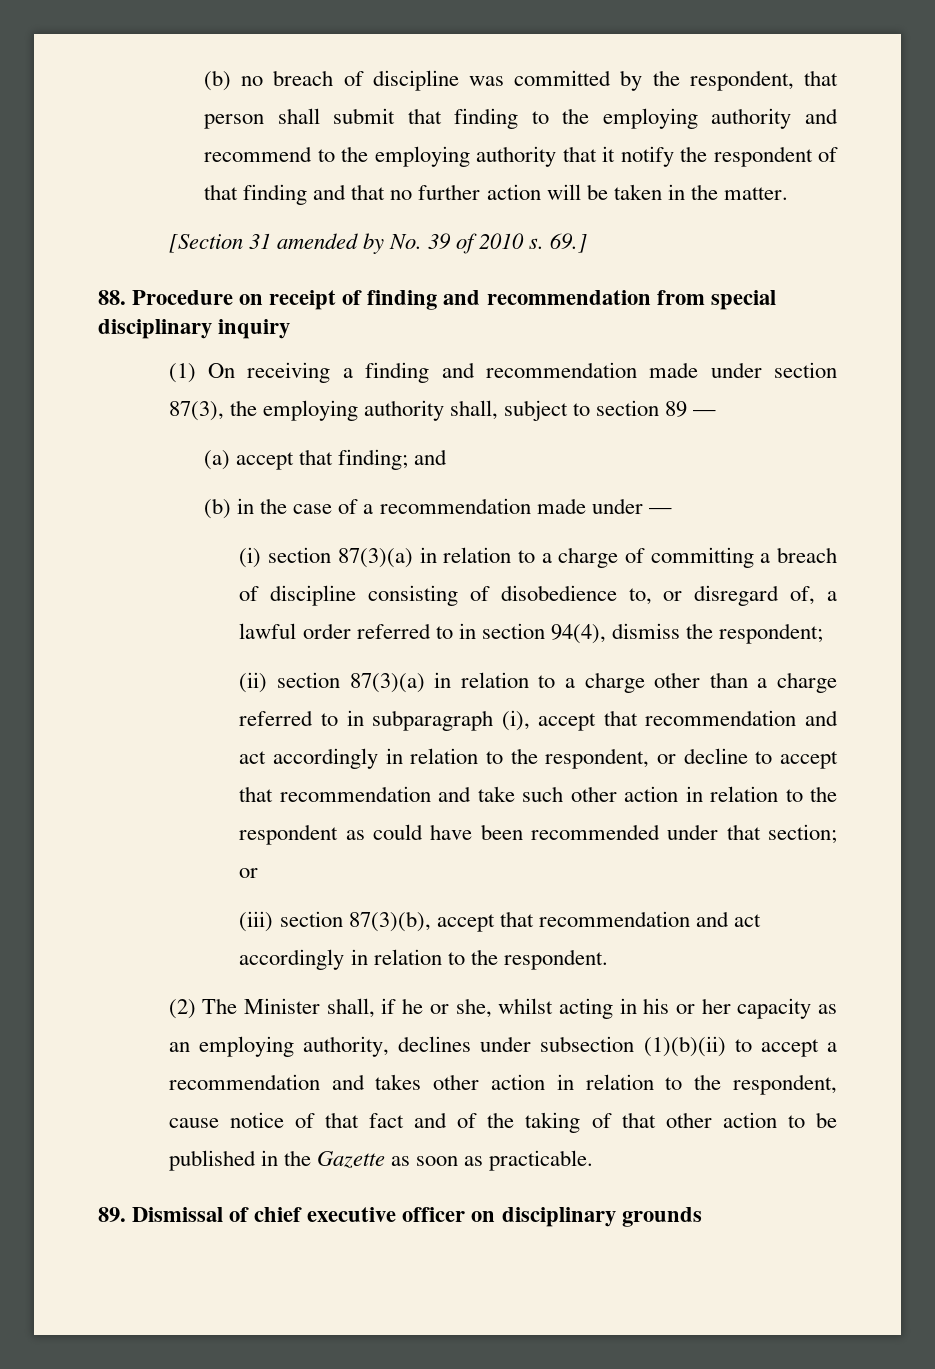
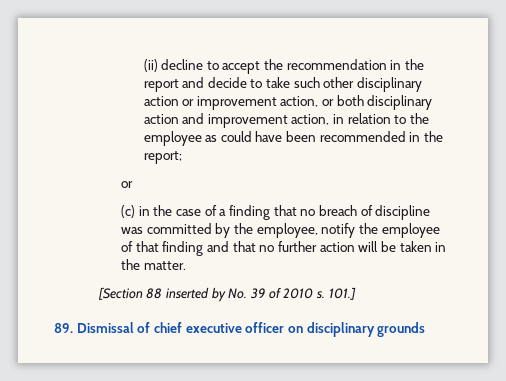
[204,70,232,91] (b) -> [143,59,425,74] [143,77,423,92] [143,95,433,110] [143,113,430,128] [143,131,444,146] [143,151,182,164] [121,181,134,188] [121,205,297,220] (ii) decline to accept the recommendation in the report and decide to take such other disciplinary action or improvement action, or both disciplinary action and improvement action, in relation to the employee as could have been recommended in the report; // or // (c) in the case of a finding that
[689,70,839,91] [204,108,838,129] [204,146,616,167] respondent, that person shall submit that finding to the employing authority and recommend to the employing authority that it -> [256,223,318,238] employee,
[713,146,813,167] respondent -> [381,223,440,238] employee
[248,233,358,249] 31 amended -> [146,287,210,299] 88 inserted
[550,233,588,253] [98,290,776,310] [98,319,291,339] [168,362,837,383] [168,400,717,421] [204,449,448,470] [204,498,672,519] [239,547,837,568] [239,585,838,606] [239,623,824,644] [239,672,838,693] [239,710,838,731] [239,748,839,769] [239,786,838,802] [239,824,838,845] [239,868,259,878] [239,911,761,932] [239,949,608,970] [168,998,837,1019] [168,1036,837,1057] [168,1074,837,1095] [168,1112,837,1133] [168,1150,594,1171] 69.] // 88. Procedure on receipt of finding and recommendation from special disciplinary inquiry // (1) On receiving a finding and recommendation made under section 87(3), the employing authority shall, subject to section 89 — // (a) accept that finding; and // (b) in the case of a recommendation made under — // (i) section 87(3)(a) in relation to a charge of committing a breach of discipline consisting of disobedience to, or disregard of, a lawful order referred to in section 94(4), dismiss the respondent; // (ii) section 87(3)(a) in relation to a charge other than a charge referred to in subparagraph (i), accept that recommendation and act accordingly in relation to the respondent, or decline to accept that recommendation and take such other action in relation to the respondent as could have been recommended under that section; or // (iii) section 87(3)(b), accept that recommendation and act accordingly in relation to the respondent. // (2) The Minister shall, if he or she, whilst acting in his or her capacity as an employing authority, declines under subsection (1)(b)(ii) to accept a recommendation and takes other action in relation to the respondent, cause notice of that fact and of the taking of that other action to be published in the Gazette as soon as practicable. -> [328,287,356,300] 101.]

